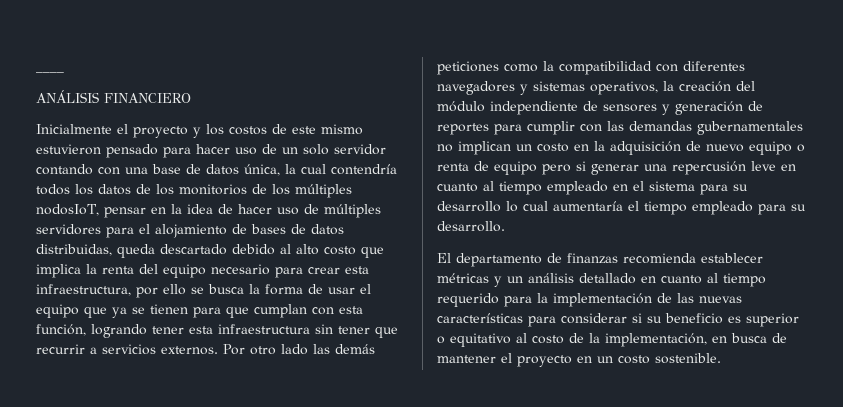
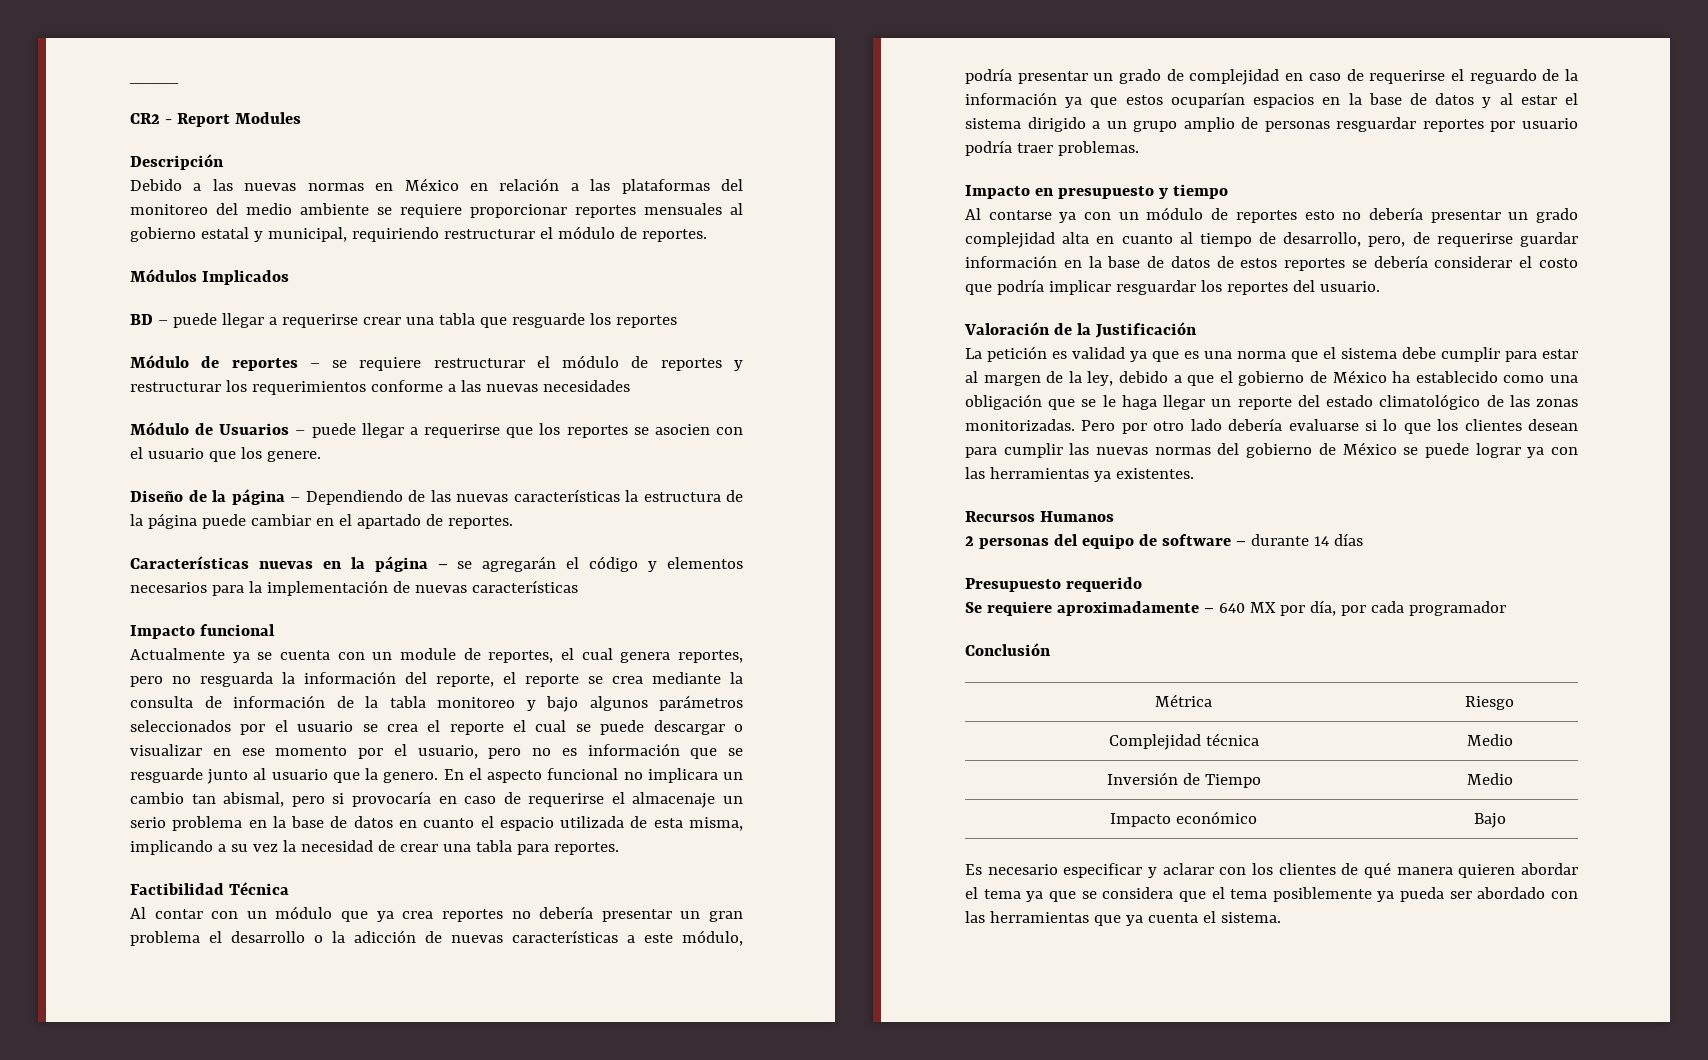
[36,90,191,103] [36,124,363,138] [36,144,386,158] [36,164,397,176] [36,184,352,198] [36,204,381,218] [36,224,344,238] [36,244,384,258] [36,264,369,278] [36,284,371,298] [36,304,363,318] [36,324,398,338] [36,344,375,355] [437,61,745,75] [437,81,755,95] [437,101,763,115] [437,121,803,135] [437,141,805,155] [437,161,796,175] [437,181,748,195] [437,201,806,215] [437,221,505,232] [437,253,763,267] [437,273,766,287] [437,293,742,307] [437,313,799,327] [437,333,787,347] [437,353,721,367] ANÁLISIS FINANCIERO // Inicialmente el proyecto y los costos de este mismo estuvieron pensado para hacer uso de un solo servidor contando con una base de datos única, la cual contendría todos los datos de los monitorios de los múltiples nodosIoT, pensar en la idea de hacer uso de múltiples servidores para el alojamiento de bases de datos distribuidas, queda descartado debido al alto costo que implica la renta del equipo necesario para crear esta infraestructura, por ello se busca la forma de usar el equipo que ya se tienen para que cumplan con esta función, logrando tener esta infraestructura sin tener que recurrir a servicios externos. Por otro lado las demás peticiones como la compatibilidad con diferentes navegadores y sistemas operativos, la creación del módulo independiente de sensores y generación de reportes para cumplir con las demandas gubernamentales no implican un costo en la adquisición de nuevo equipo o renta de equipo pero si generar una repercusión leve en cuanto al tiempo empleado en el sistema para su desarrollo lo cual aumentaría el tiempo empleado para su desarrollo. // El departamento de finanzas recomienda establecer métricas y un análisis detallado en cuanto al tiempo requerido para la implementación de las nuevas características para considerar si su beneficio es superior o equitativo al costo de la implementación, en busca de mantener el proyecto en un costo sostenible. -> [130,112,301,127] [130,154,224,170] [130,178,743,194] [130,203,743,218] [130,226,707,242] [130,269,289,285] [130,313,677,328] [130,355,743,371] [130,380,630,395] [130,422,743,438] [130,447,321,462] [130,489,743,505] [130,513,513,529] [130,556,743,572] [130,580,578,596] [130,624,275,639] [130,648,743,663] [130,671,743,687] [130,695,743,712] [130,720,744,735] [130,743,743,759] [130,768,743,784] [130,791,743,808] [130,816,743,831] [130,840,619,855] [130,882,289,895] [130,906,744,922] [130,930,743,946] [965,68,1578,85] [965,92,1578,108] [965,117,1578,132] [965,140,1139,156] [965,184,1228,199] [965,207,1578,223] [965,232,1578,248] [965,255,1578,271] [965,279,1380,295] [964,322,1197,338] [965,346,1578,362] [965,370,1579,386] [965,394,1578,410] [965,418,1578,434] [965,442,1578,458] [965,467,1194,482] [965,511,1114,522] [965,533,1363,549] [965,577,1142,592] [965,600,1506,616] [965,643,1051,656] [1155,694,1212,707] [1465,696,1514,710] [1108,733,1259,750] [1466,734,1513,746] [1106,772,1261,788] [1466,773,1513,785] [1110,811,1257,827] [1473,813,1506,828] [965,862,1578,878] [965,887,1578,902] [965,911,1281,926] CR2 - Report Modules // Descripción // Debido a las nuevas normas en México en relación a las plataformas del monitoreo del medio ambiente se requiere proporcionar reportes mensuales al gobierno estatal y municipal, requiriendo restructurar el módulo de reportes. // Módulos Implicados // BD – puede llegar a requerirse crear una tabla que resguarde los reportes // Módulo de reportes – se requiere restructurar el módulo de reportes y restructurar los requerimientos conforme a las nuevas necesidades // Módulo de Usuarios – puede llegar a requerirse que los reportes se asocien con el usuario que los genere. // Diseño de la página – Dependiendo de las nuevas características la estructura de la página puede cambiar en el apartado de reportes. // Características nuevas en la página – se agregarán el código y elementos necesarios para la implementación de nuevas características // Impacto funcional // Actualmente ya se cuenta con un module de reportes, el cual genera reportes, pero no resguarda la información del reporte, el reporte se crea mediante la consulta de información de la tabla monitoreo y bajo algunos parámetros seleccionados por el usuario se crea el reporte el cual se puede descargar o visualizar en ese momento por el usuario, pero no es información que se resguarde junto al usuario que la genero. En el aspecto funcional no implicara un cambio tan abismal, pero si provocaría en caso de requerirse el almacenaje un serio problema en la base de datos en cuanto el espacio utilizada de esta misma, implicando a su vez la necesidad de crear una tabla para reportes. // Factibilidad Técnica // Al contar con un módulo que ya crea reportes no debería presentar un gran problema el desarrollo o la adicción de nuevas características a este módulo, podría presentar un grado de complejidad en caso de requerirse el reguardo de la información ya que estos ocuparían espacios en la base de datos y al estar el sistema dirigido a un grupo amplio de personas resguardar reportes por usuario podría traer problemas. // Impacto en presupuesto y tiempo // Al contarse ya con un módulo de reportes esto no debería presentar un grado complejidad alta en cuanto al tiempo de desarrollo, pero, de requerirse guardar información en la base de datos de estos reportes se debería considerar el costo que podría implicar resguardar los reportes del usuario. // Valoración de la Justificación // La petición es validad ya que es una norma que el sistema debe cumplir para estar al margen de la ley, debido a que el gobierno de México ha establecido como una obligación que se le haga llegar un reporte del estado climatológico de las zonas monitorizadas. Pero por otro lado debería evaluarse si lo que los clientes desean para cumplir las nuevas normas del gobierno de México se puede lograr ya con las herramientas ya existentes. // Recursos Humanos // 2 personas del equipo de software – durante 14 días // Presupuesto requerido // Se requiere aproximadamente – 640 MX por día, por cada programador // Conclusión // Métrica | Riesgo // Complejidad técnica | Medio // Inversión de Tiempo | Medio // Impacto económico | Bajo // Es necesario especificar y aclarar con los clientes de qué manera quieren abordar el tema ya que se considera que el tema posiblemente ya pueda ser abordado con las herramientas que ya cuenta el sistema.

